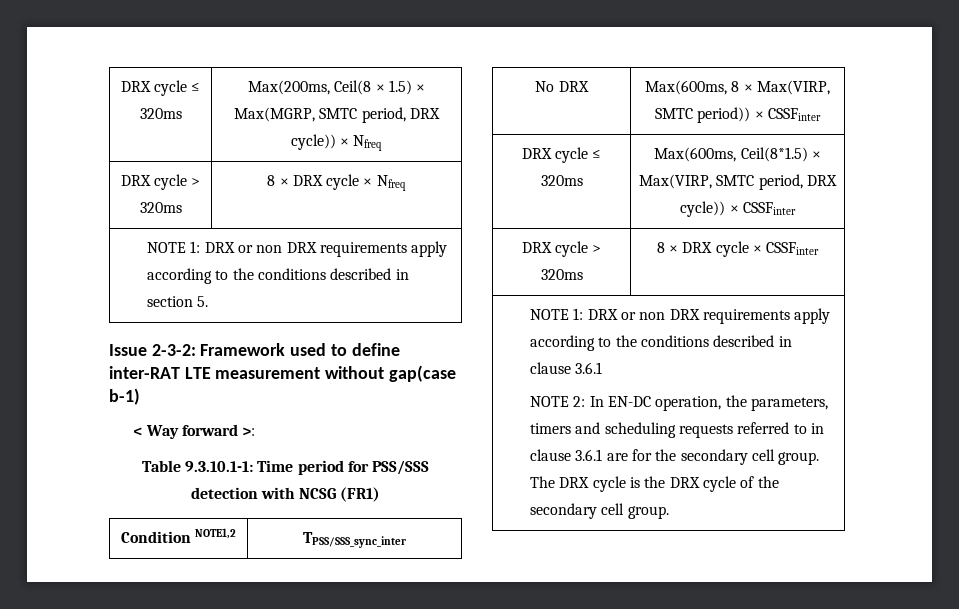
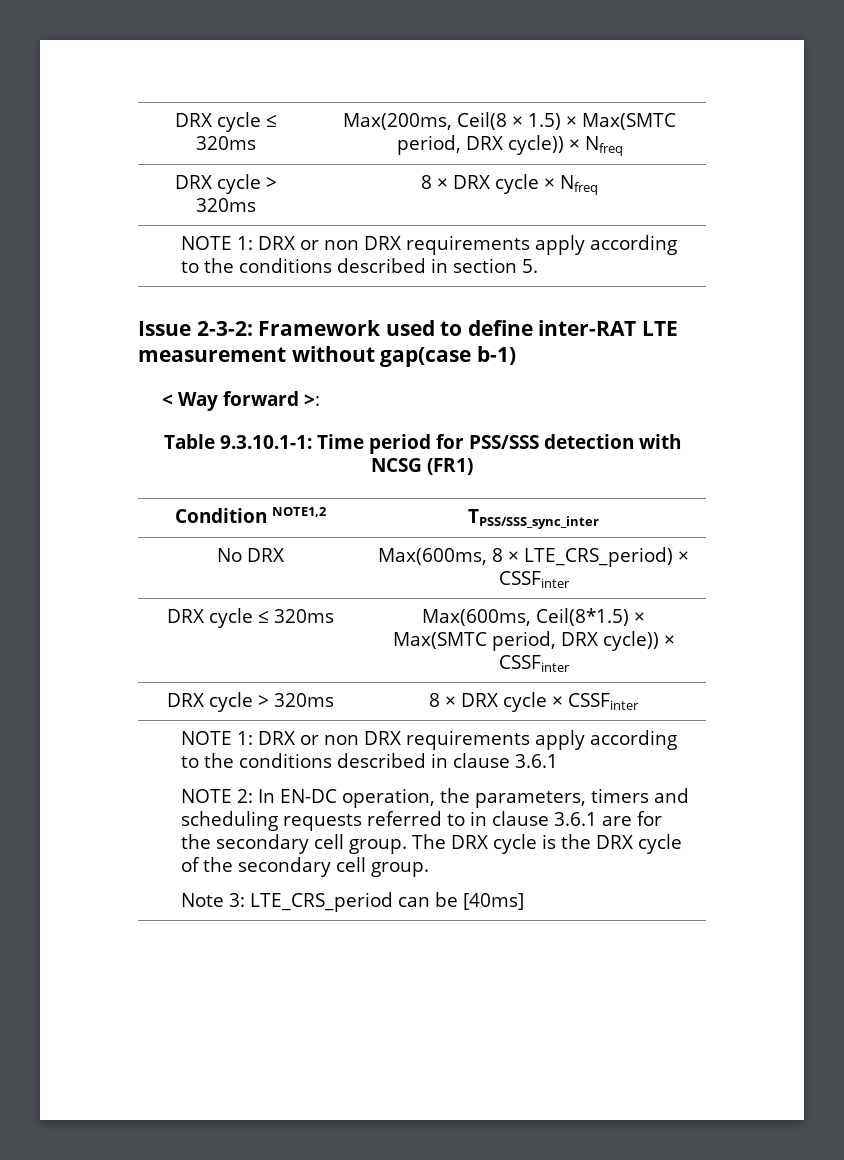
[234,107,358,122] Max(MGRP, SMTC -> [582,113,676,130] Max(SMTC
[756,80,830,95] [655,107,751,123] Max(VIRP, SMTC period)) -> [524,547,673,567] LTE_CRS_period)
[639,174,755,189] Max(VIRP, SMTC -> [392,632,487,649] Max(SMTC
(669, 512) none -> [181,892,525,912] // Note 3: LTE_CRS_period can be [40ms]

